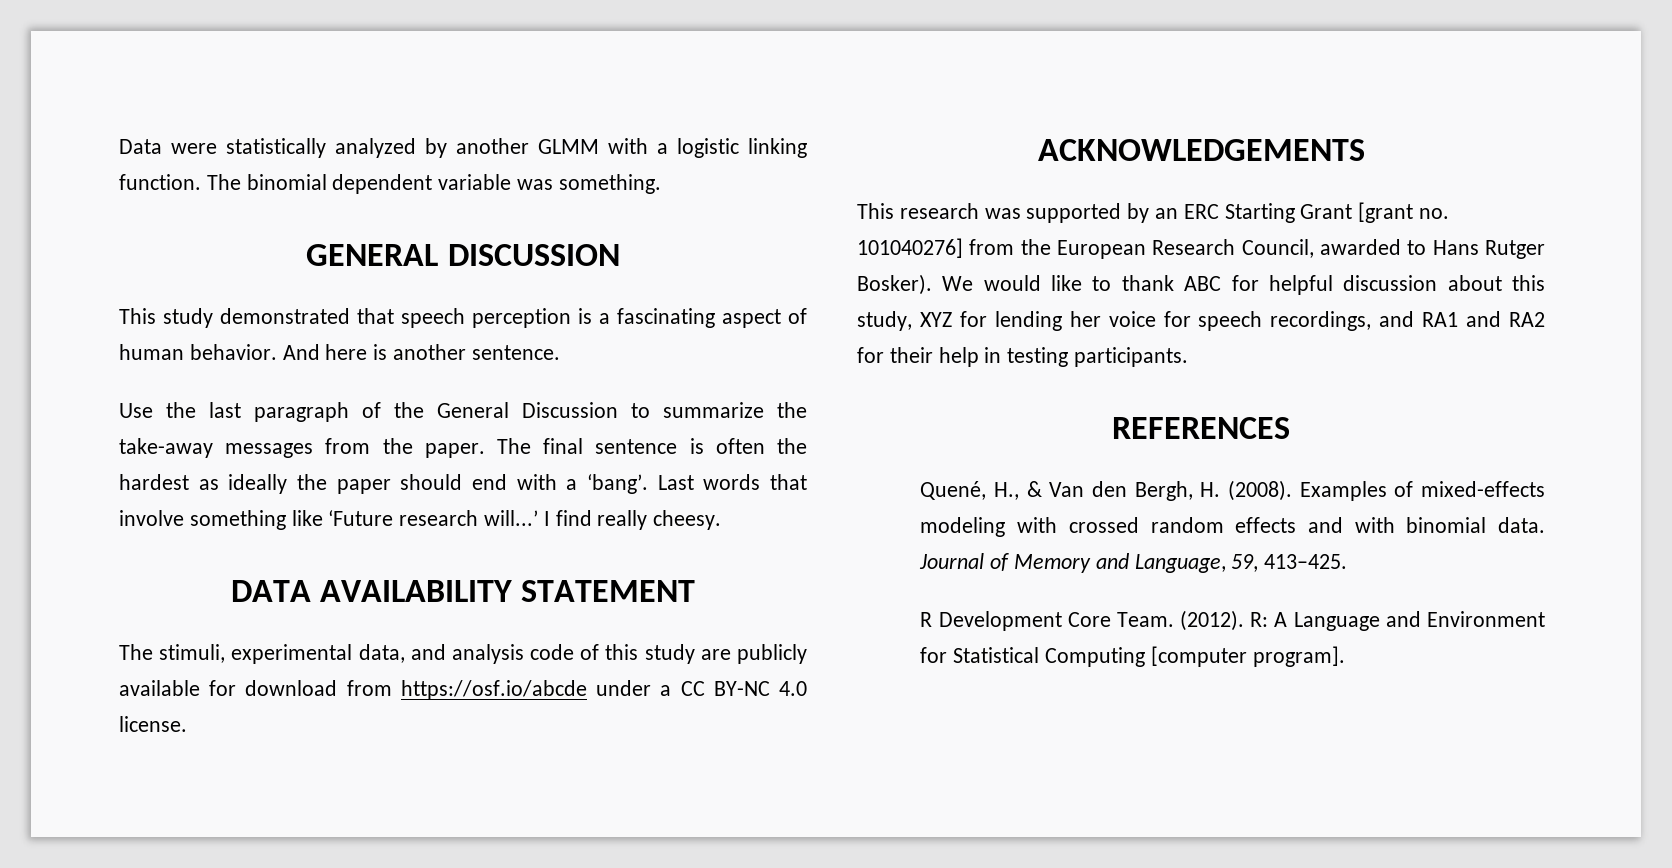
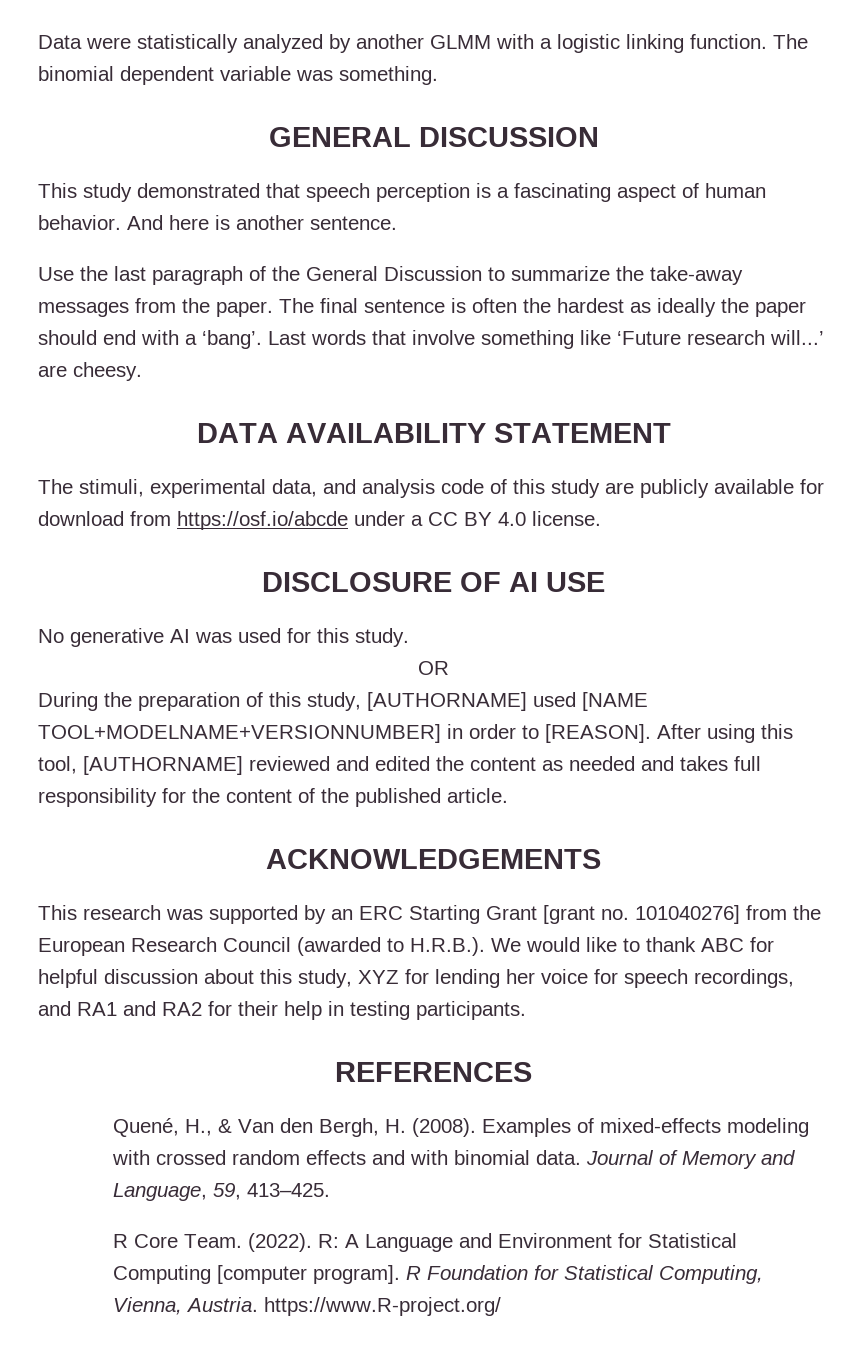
[543,510,648,530] I find really -> [38,365,67,377] are
[713,681,770,696] BY-NC -> [464,512,492,526] BY
(187, 724) none -> [262,572,605,592] [38,628,409,647] [418,661,449,675] [38,692,648,711] [38,724,793,743] [38,756,761,775] [38,788,508,807] // DISCLOSURE OF AI USE // No generative AI was used for this study. // OR // During the preparation of this study, [AUTHORNAME] used [NAME TOOL+MODELNAME+VERSIONNUMBER] in order to [REASON]. After using this tool, [AUTHORNAME] reviewed and edited the content as needed and takes full responsibility for the content of the published article.
[1241,239,1545,259] [857,274,932,295] Council, awarded to Hans Rutger Bosker). -> [223,937,485,956] Council (awarded to H.R.B.).
[938,611,1062,631] Development -> (129, 1241) none
[1180,610,1245,631] (2012). -> [248,1233,313,1252] (2022).
(1345, 656) none -> [406,1265,764,1284] [113,1297,502,1316] R Foundation for Statistical Computing, Vienna, Austria. https://www.R-project.org/

